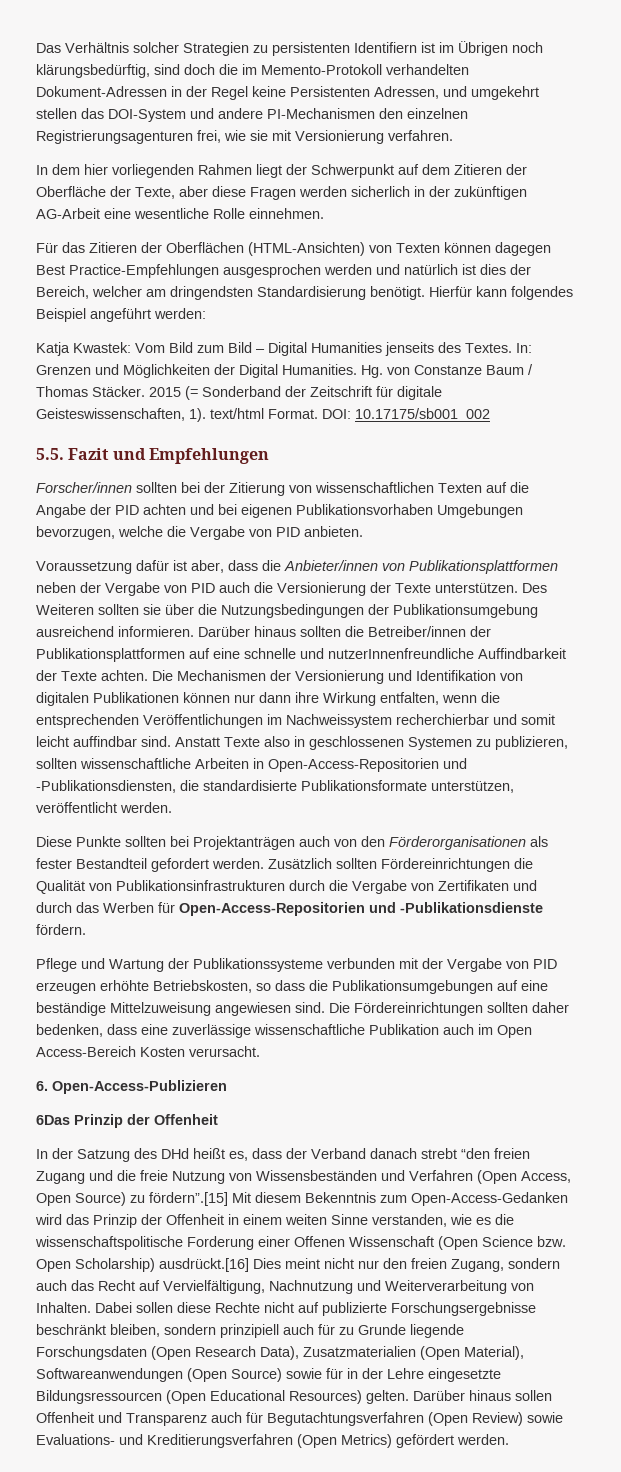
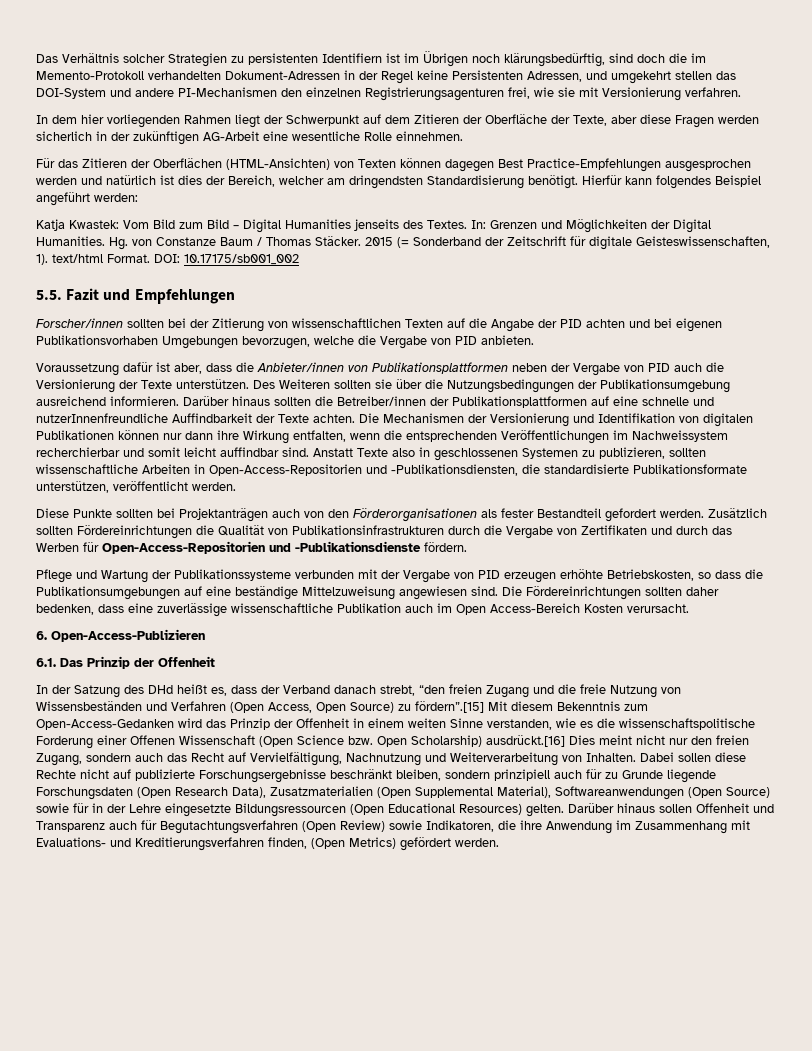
[36,1115,70,1125] 6Das -> [36,658,83,667] 6.1. Das
[421,1148,457,1159] strebt -> [380,685,415,696] strebt,
(460, 1353) none -> [415,787,493,798] Supplemental
(563, 1417) none -> [426,820,750,834] Indikatoren, die ihre Anwendung im Zusammenhang mit
(293, 1441) none -> [268,837,307,849] finden,

